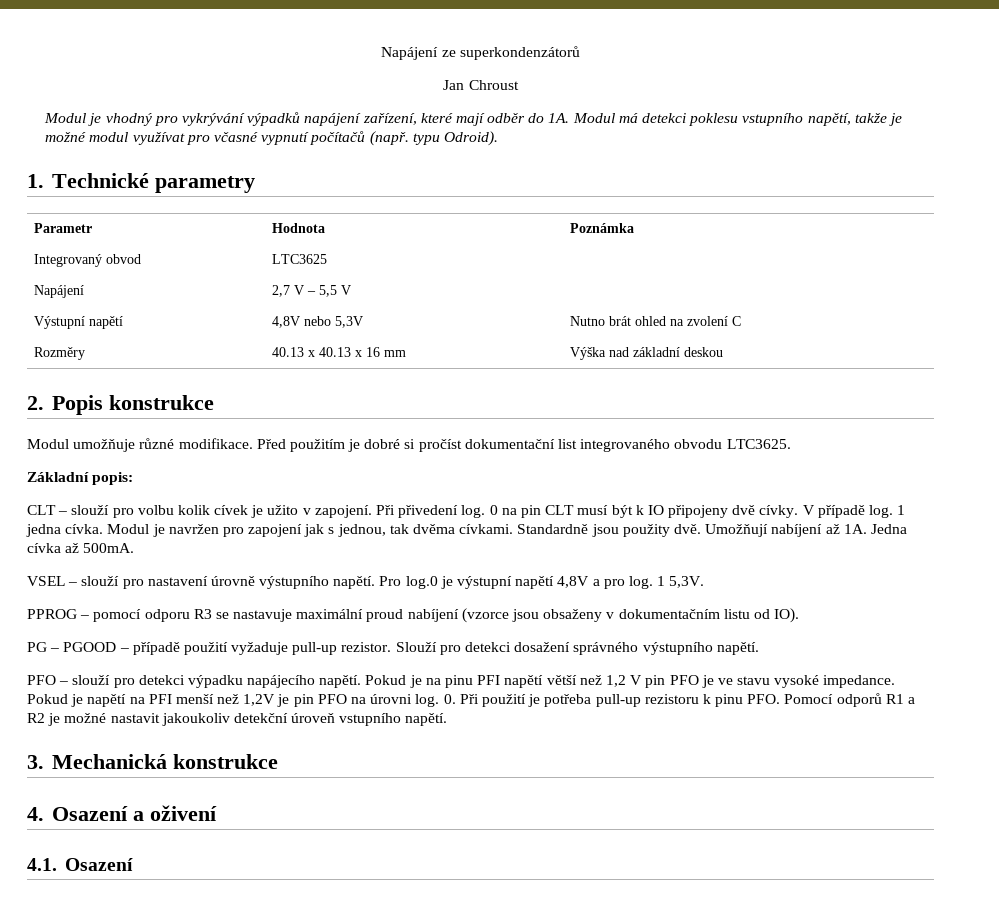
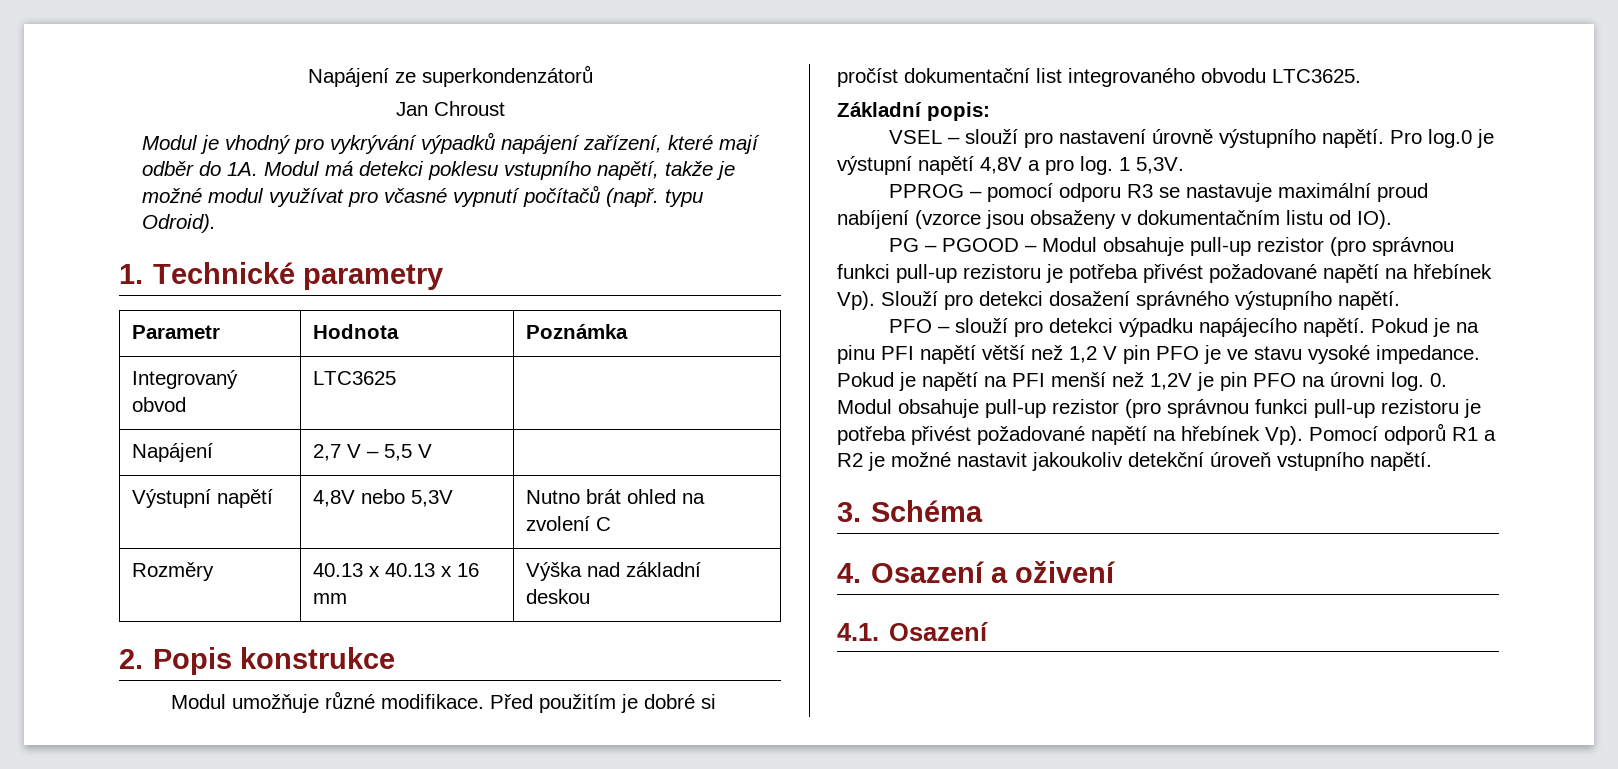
[27,505,906,518] [26,524,907,537] [27,543,135,553] // CLT – slouží pro volbu kolik cívek je užito v zapojení. Při přivedení log. 0 na pin CLT musí být k IO připojeny dvě cívky. V případě log. 1 jedna cívka. Modul je navržen pro zapojení jak s jednou, tak dvěma cívkami. Standardně jsou použity dvě. Umožňují nabíjení až 1A. Jedna cívka až 500mA. -> (990, 111) none
[132,642,392,655] případě použití vyžaduje pull-up rezistor. -> [1041,237,1454,256] [837,264,1492,283] [837,291,875,310] Modul obsahuje pull-up rezistor (pro správnou funkci pull-up rezistoru je potřeba přivést požadované napětí na hřebínek Vp).
[459,694,781,707] Při použití je potřeba pull-up rezistoru k pinu PFO. -> [837,399,1481,418] [837,426,1303,445] Modul obsahuje pull-up rezistor (pro správnou funkci pull-up rezistoru je potřeba přivést požadované napětí na hřebínek Vp).
[51,754,278,769] Mechanická konstrukce -> [871,500,984,522] Schéma

